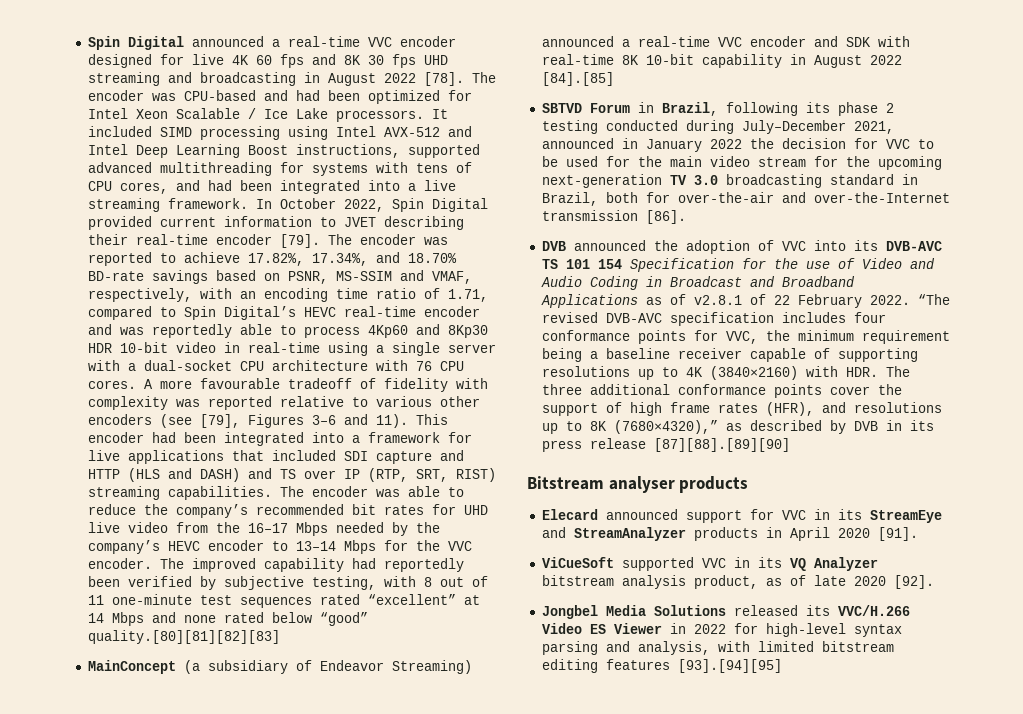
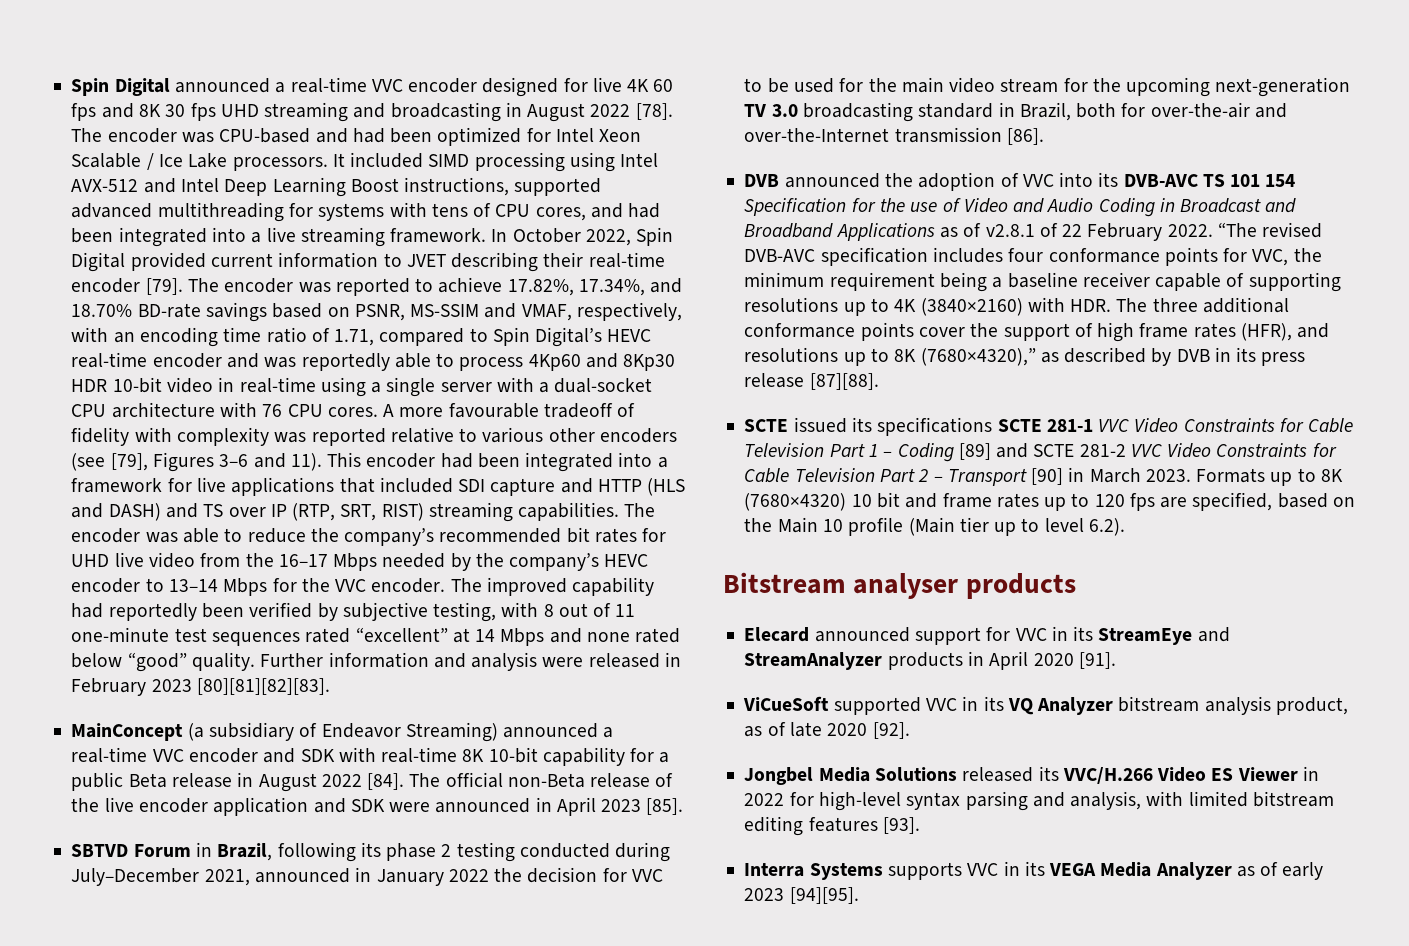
[87,630,280,644] quality.[80][81][82][83] -> [191,652,681,671] [71,678,330,696] quality. Further information and analysis were released in February 2023 [80][81][82][83].
[789,54,902,68] [541,72,614,86] in August 2022 [84].[85] -> [630,748,670,763] [71,772,674,792] [71,797,684,816] for a public Beta release in August 2022 [84]. The official non-Beta release of the live encoder application and SDK were announced in April 2023 [85].
[653,438,790,452] [87][88].[89][90] -> [809,373,879,390] [744,417,1354,436] [744,443,1337,462] [744,467,1343,486] [744,492,1355,511] [744,517,1125,536] [87][88]. // SCTE issued its specifications SCTE 281-1 VVC Video Constraints for Cable Television Part 1 – Coding [89] and SCTE 281-2 VVC Video Constraints for Cable Television Part 2 – Transport [90] in March 2023. Formats up to 8K (7680×4320) 10 bit and frame rates up to 120 fps are specified, based on the Main 10 profile (Main tier up to level 6.2).
[677,659,782,673] [93].[94][95] -> [882,817,920,834] [744,861,1324,880] [744,887,859,904] [93]. // Interra Systems supports VVC in its VEGA Media Analyzer as of early 2023 [94][95].

